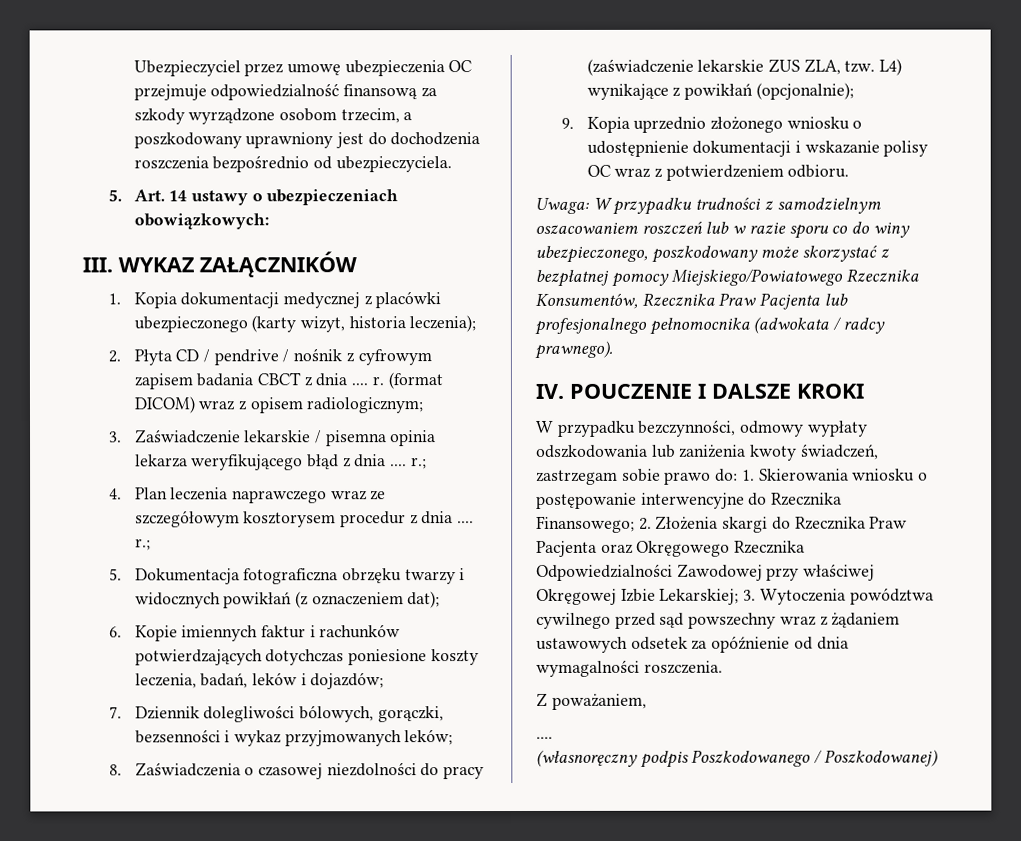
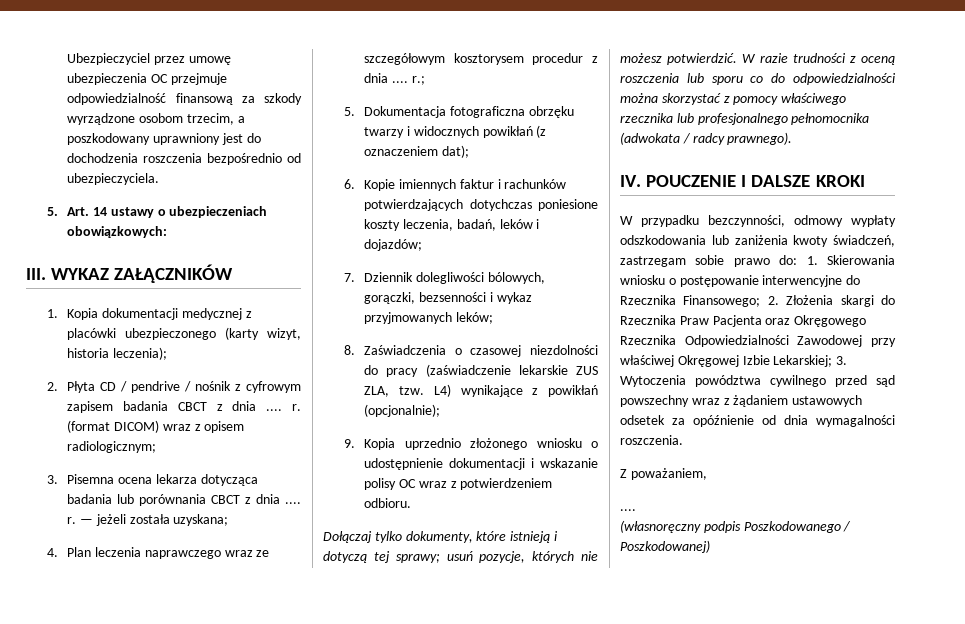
[134,429,437,447] [134,454,427,471] Zaświadczenie lekarskie / pisemna opinia lekarza weryfikującego błąd z dnia .... r.; -> [67,474,258,486] [67,494,301,506] [67,514,229,526] Pisemna ocena lekarza dotycząca badania lub porównania CBCT z dnia .... r. — jeżeli została uzyskana;
[535,196,881,215] [535,220,910,239] [535,244,890,263] [535,268,920,287] [535,292,821,310] Uwaga: W przypadku trudności z samodzielnym oszacowaniem roszczeń lub w razie sporu co do winy ubezpieczonego, poszkodowany może skorzystać z bezpłatnej pomocy Miejskiego/Powiatowego Rzecznika Konsumentów, Rzecznika Praw Pacjenta -> [323,531,558,543] [323,551,598,563] [620,53,895,65] [620,73,896,85] [620,93,847,105] [620,113,673,123] Dołączaj tylko dokumenty, które istnieją i dotyczą tej sprawy; usuń pozycje, których nie możesz potwierdzić. W razie trudności z oceną roszczenia lub sporu co do odpowiedzialności można skorzystać z pomocy właściwego rzecznika

